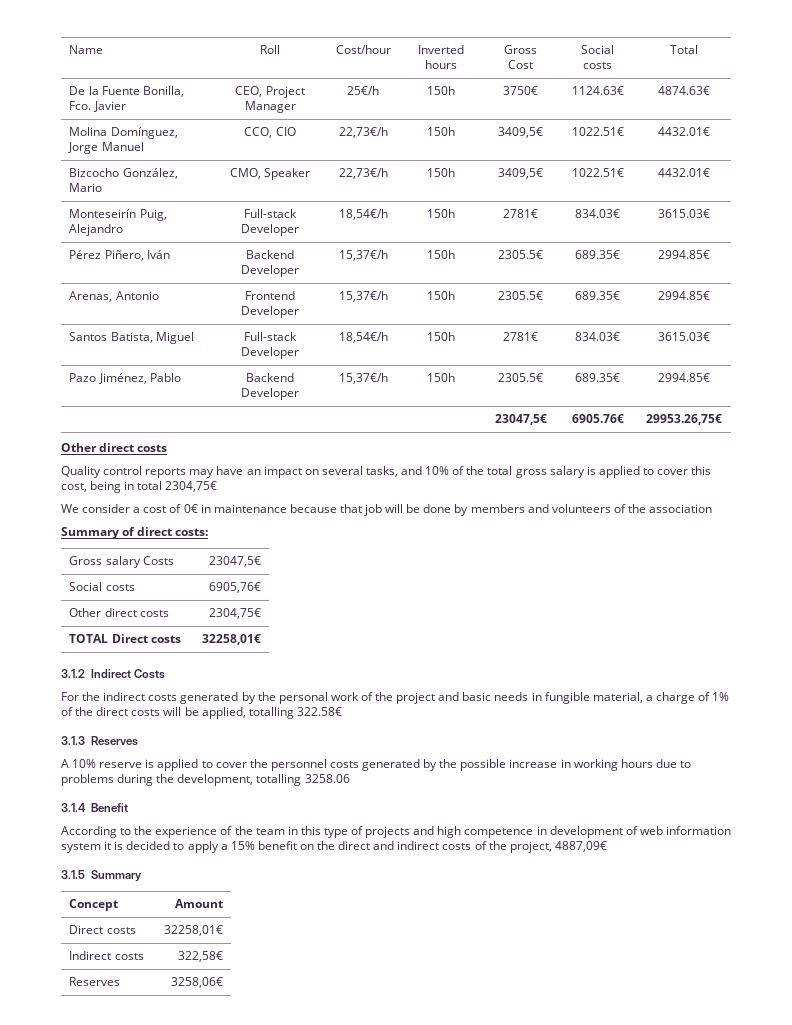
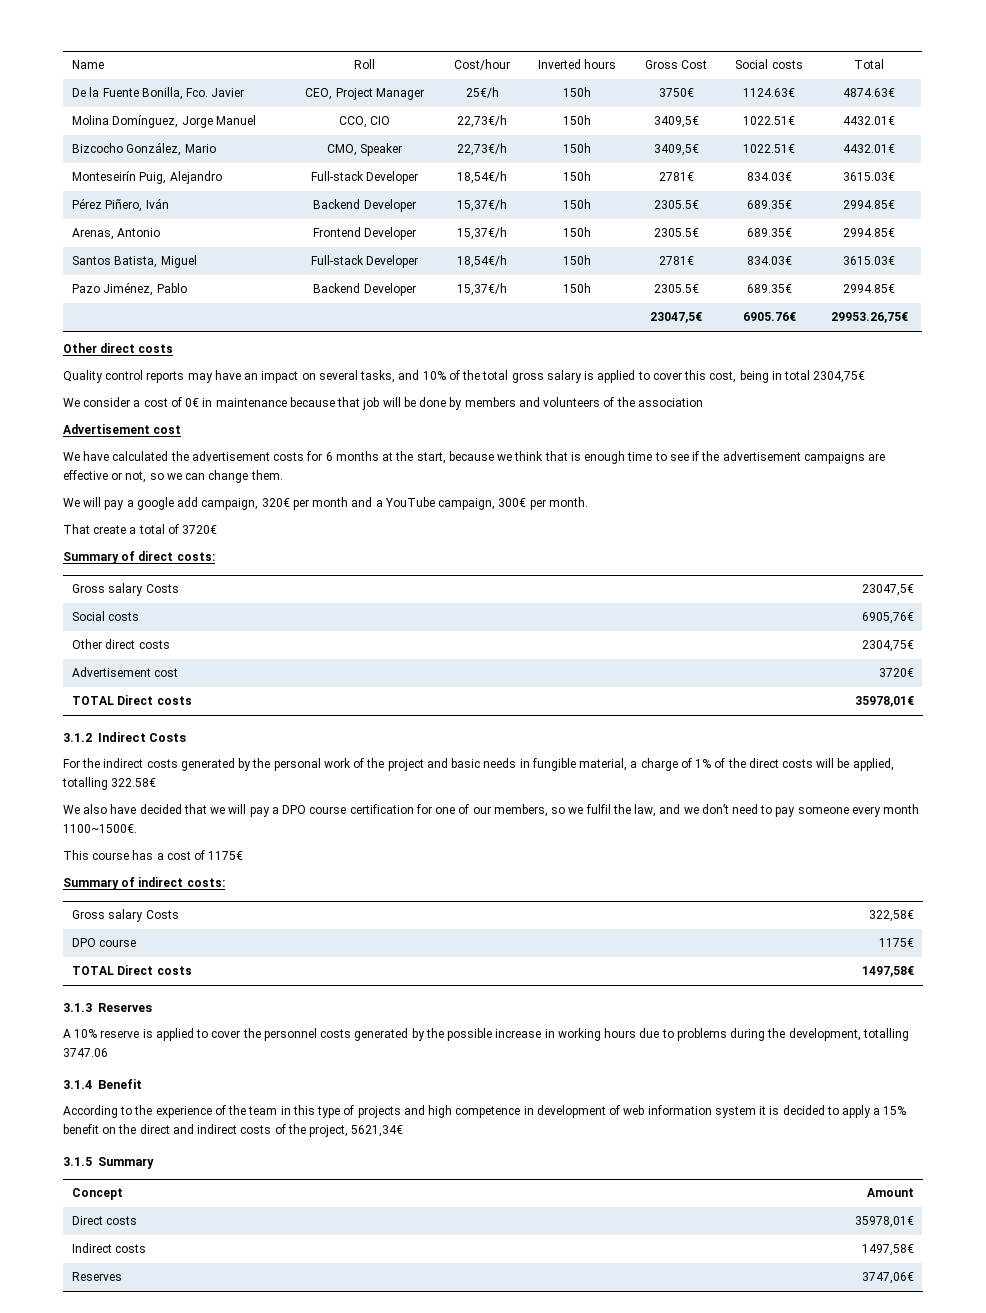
(713, 508) none -> [63,424,182,434] [63,451,886,464] [63,470,283,483] [63,497,588,510] [63,524,218,534] // Advertisement cost // We have calculated the advertisement costs for 6 months at the start, because we think that is enough time to see if the advertisement campaigns are effective or not, so we can change them. // We will pay a google add campaign, 320€ per month and a YouTube campaign, 300€ per month. // That create a total of 3720€
[69,634,181,643] [201,634,261,645] // TOTAL Direct costs | 32258,01€ -> [72,667,179,677] [878,668,914,677] [72,695,192,705] [854,696,914,707] // Advertisement cost | 3720€ // TOTAL Direct costs | 35978,01€
(342, 711) none -> [63,804,920,817] [63,824,137,833] [63,850,244,860] [63,877,225,890] [72,909,179,922] [868,910,914,922] [72,938,137,947] [878,938,914,947] [72,965,192,975] [861,966,914,977] // We also have decided that we will pay a DPO course certification for one of our members, so we fulfil the law, and we don’t need to pay someone every month 1100~1500€. // This course has a cost of 1175€ // Summary of indirect costs: // Gross salary Costs | 322,58€ // DPO course | 1175€ // TOTAL Direct costs | 1497,58€
[304,774,350,783] 3258.06 -> [63,1048,108,1057] 3747.06
[554,841,607,852] 4887,09€ -> [351,1125,404,1137] 5621,34€
[163,925,223,936] 32258,01€ -> [854,1216,914,1228] 35978,01€
[177,951,223,962] 322,58€ -> [861,1244,914,1256] 1497,58€
[170,977,223,988] 3258,06€ -> [861,1272,914,1284] 3747,06€

